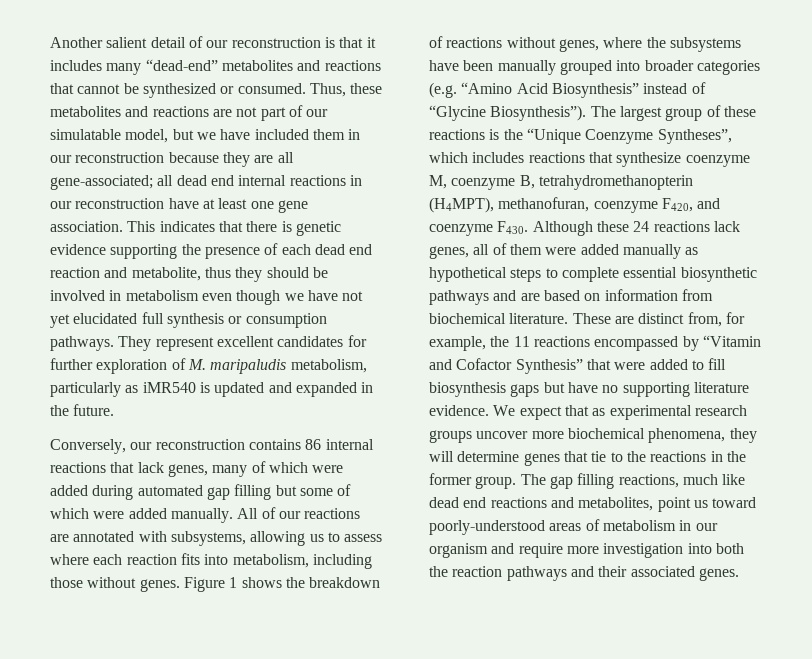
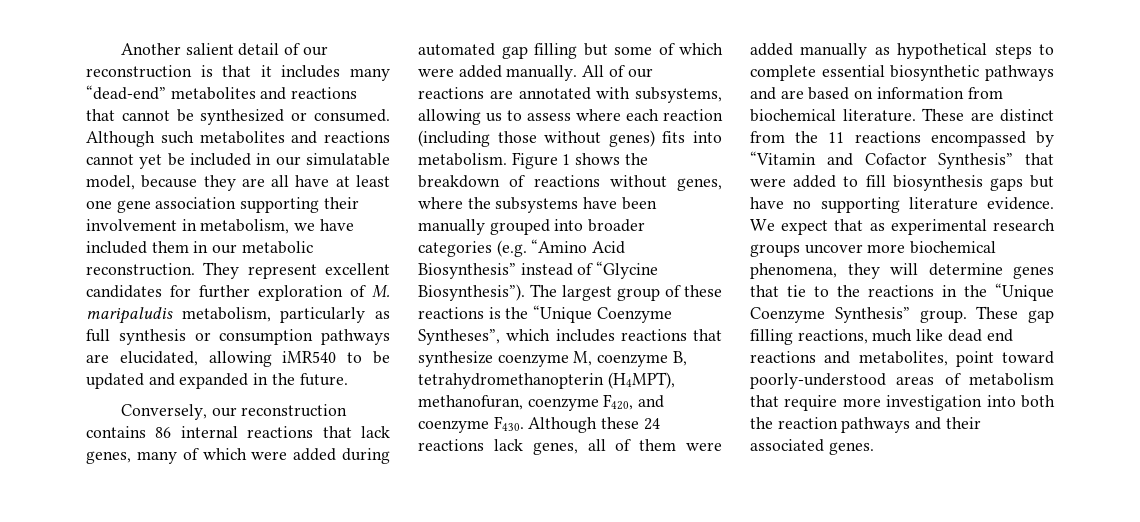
[309,83,383,97] [50,105,329,121] [50,129,194,143] Thus, these metabolites and reactions are not part of our simulatable model, but -> [86,131,390,147] [86,153,390,169] [86,175,390,191] [86,197,359,213] [86,219,290,234] Although such metabolites and reactions cannot yet be included in our simulatable model, because they are all have at least one gene association supporting their involvement in metabolism,
[75,152,294,167] [50,175,362,190] [50,198,308,213] [50,221,341,236] [50,243,373,259] [50,267,328,282] [50,290,364,305] [50,312,327,328] [50,336,114,351] reconstruction because they are all gene-associated; all dead end internal reactions in our reconstruction have at least one gene association. This indicates that there is genetic evidence supporting the presence of each dead end reaction and metabolite, thus they should be involved in metabolism even though we have not yet elucidated full synthesis or consumption pathways. -> [241,241,313,254] [86,263,195,276] metabolic reconstruction.
[142,382,210,393] iMR540 is -> [86,329,390,345] [86,351,390,367] full synthesis or consumption pathways are elucidated, allowing iMR540 to be
[180,553,372,569] [50,577,180,592] fits into metabolism, including those without genes. -> [418,130,722,147] [418,153,507,166] (including those without genes) fits into metabolism.
[687,312,745,327] [429,336,486,351] from, for example, -> [750,131,785,143] from
[429,473,546,489] former group. The -> [995,283,1054,301] [750,306,1019,323] “Unique Coenzyme Synthesis” group. These
[693,500,708,508] us -> (994, 359) none
[679,520,718,531] [429,543,515,558] in our organism and -> [750,395,779,407] that

